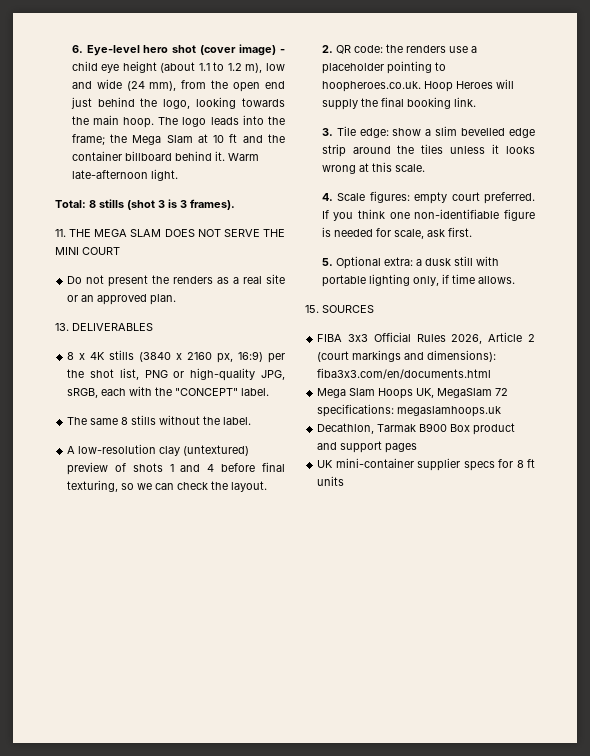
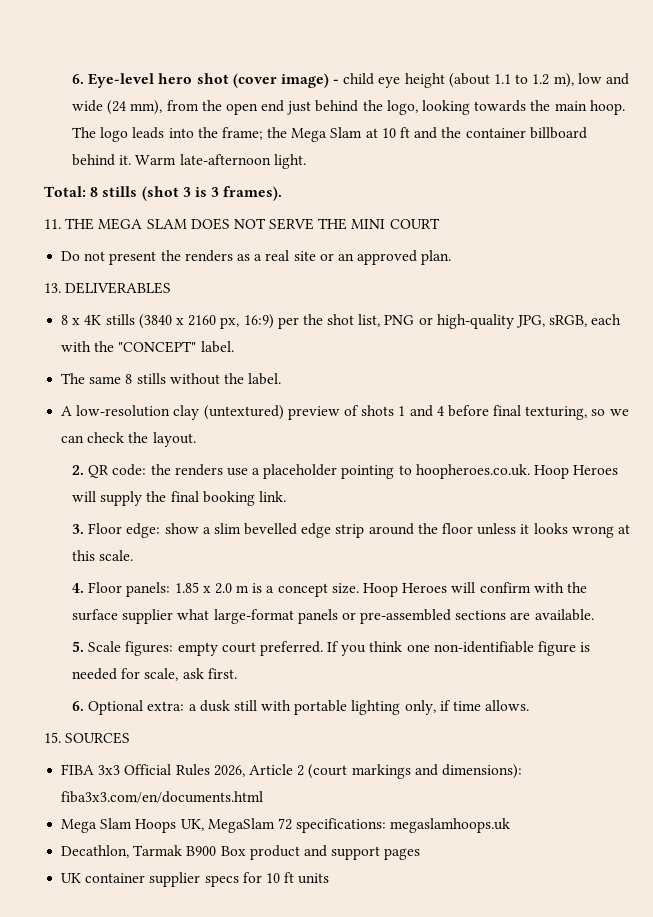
[336,126,356,136] Tile -> [88,523,123,534] Floor
[421,144,444,154] tiles -> [442,523,474,534] floor
(333, 197) none -> [88,582,587,597] [71,609,594,624] [71,641,84,652] Floor panels: 1.85 x 2.0 m is a concept size. Hoop Heroes will confirm with the surface supplier what large-format panels or pre-assembled sections are available. // 5.
[321,258,333,266] 5. -> [71,701,84,711] 6.
[335,458,414,468] mini-container -> [85,873,146,883] container
[516,460,524,468] 8 -> [265,873,280,883] 10

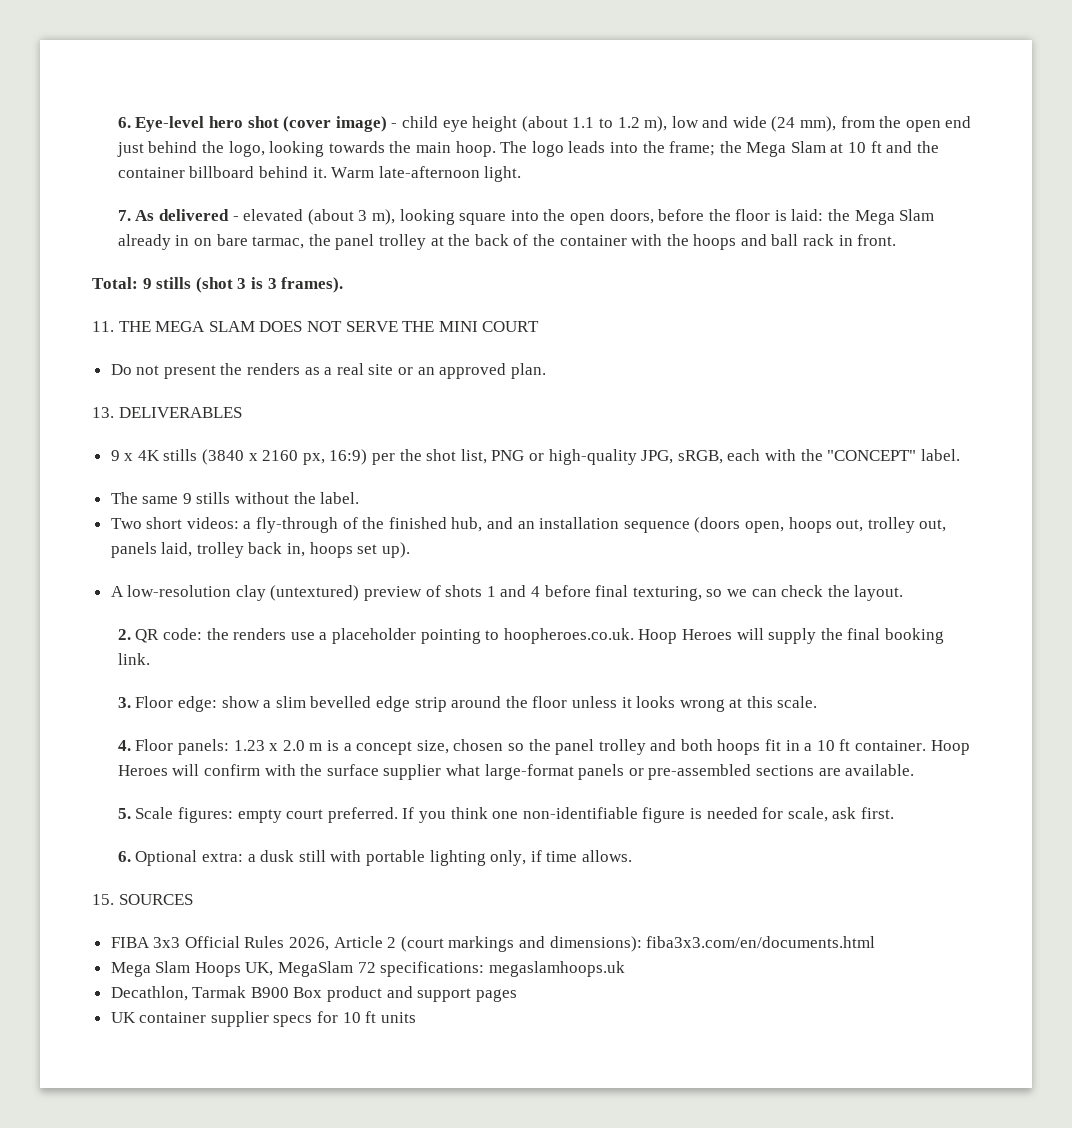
(306, 161) none -> [117,209,935,225] [117,234,897,250] // 7. As delivered - elevated (about 3 m), looking square into the open doors, before the floor is laid: the Mega Slam already in on bare tarmac, the panel trolley at the back of the container with the hoops and ball rack in front.
[90,187,99,197] 8 -> [142,278,152,289] 9
[61,315,69,325] 8 -> [110,450,120,461] 9
[125,374,133,384] 8 -> [182,493,192,504] 9
(282, 379) none -> [110,517,947,533] [110,542,410,558] // Two short videos: a fly-through of the finished hub, and an installation sequence (doors open, hoops out, trolley out, panels laid, trolley back in, hoops set up).
[174,582,199,593] 1.85 -> [233,740,265,751] 1.23
[331,583,359,594] size. -> [416,739,927,755] size, chosen so the panel trolley and both hoops fit in a 10 ft container.

